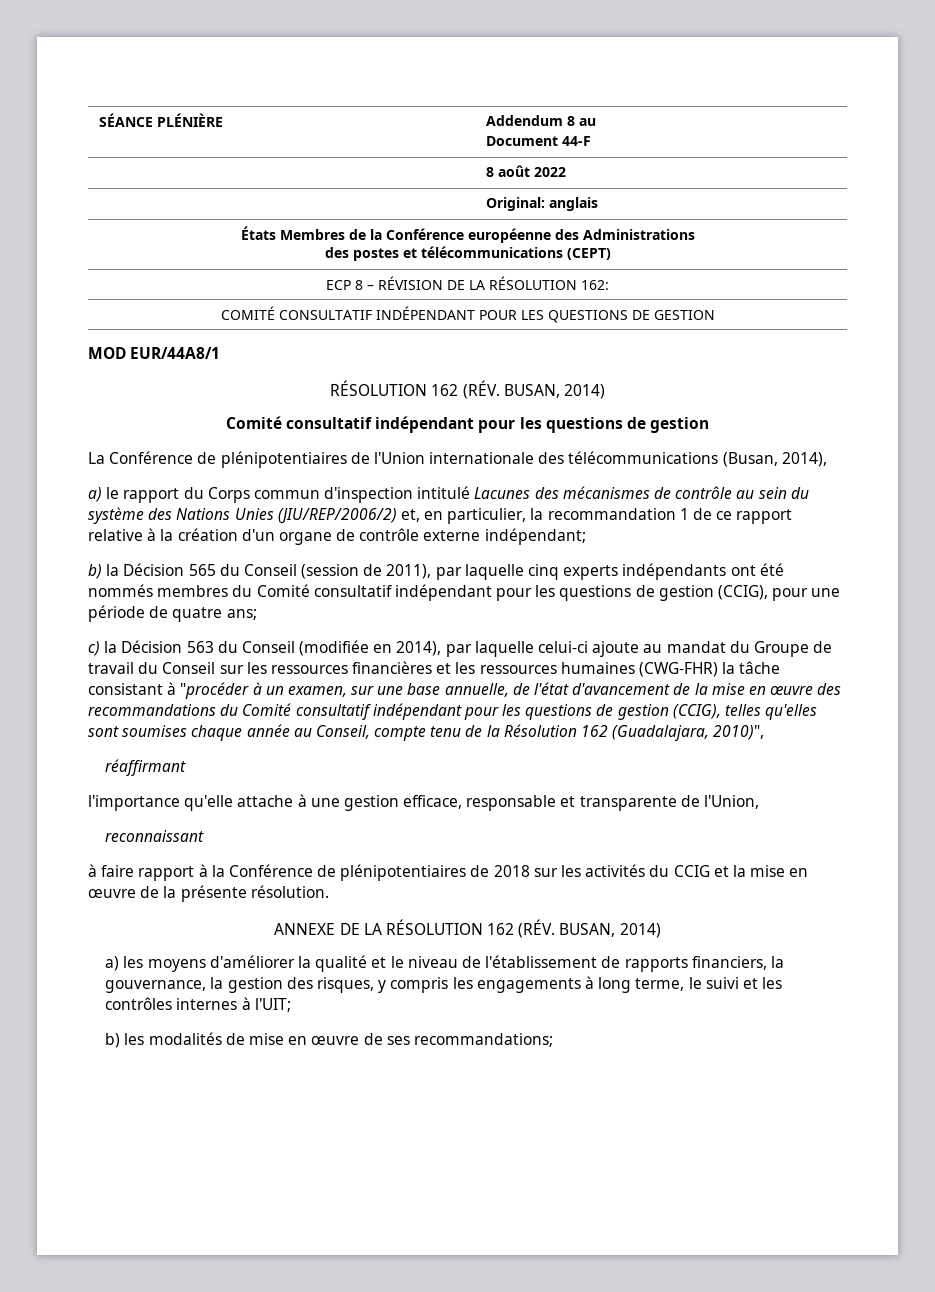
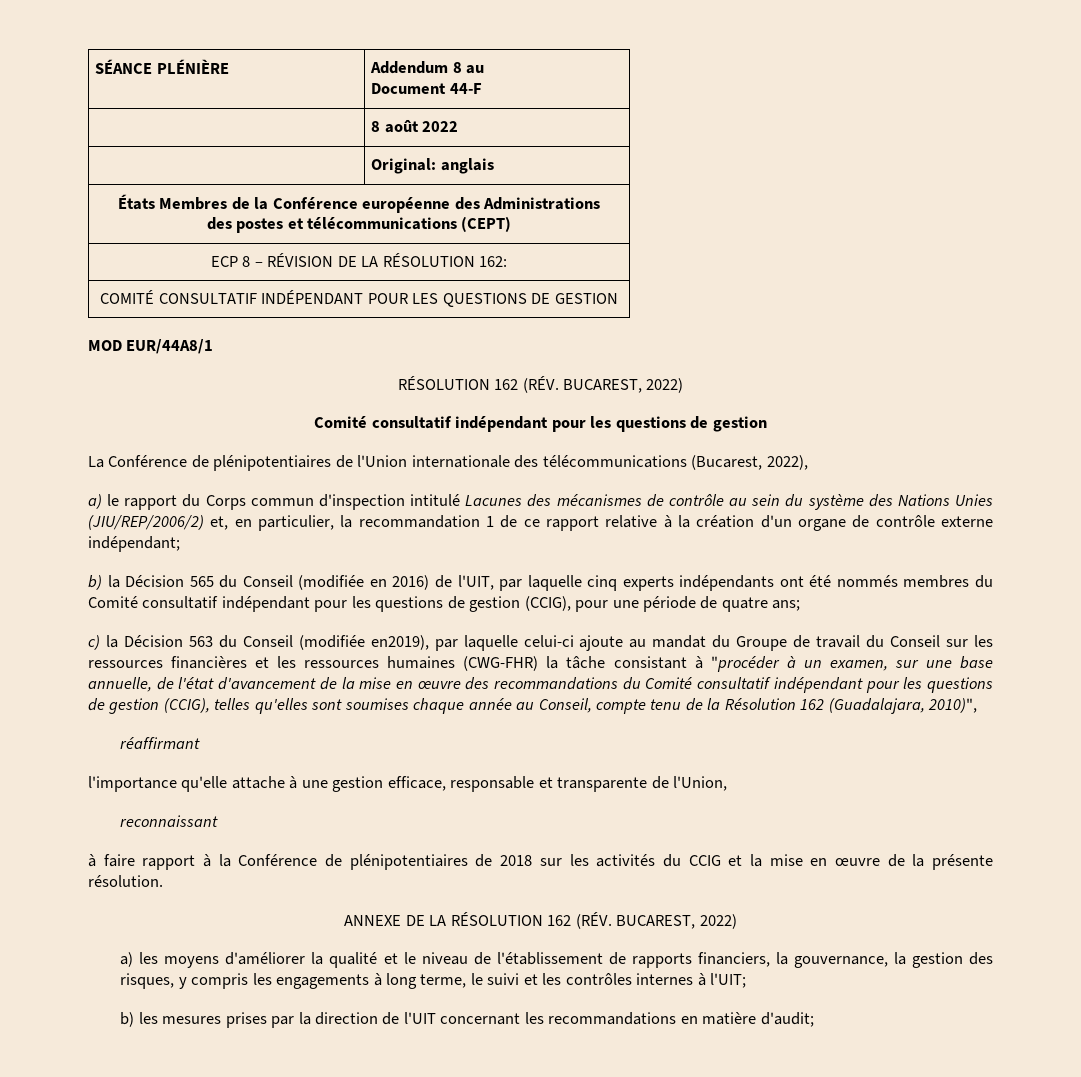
[503,384,605,399] BUSAN, 2014) -> [562,378,684,393] BUCAREST, 2022)
[722,452,827,467] (Busan, 2014), -> [691,455,808,470] (Bucarest, 2022),
[301,564,432,579] (session de 2011), -> [298,575,494,590] (modifiée en 2016) de l'UIT,
[373,641,442,656] en 2014), -> [370,635,429,650] en2019),
[559,923,661,938] BUSAN, 2014) -> [616,914,737,929] BUCAREST, 2022)
[148,1032,553,1047] modalités de mise en œuvre de ses recommandations; -> [162,1012,814,1028] mesures prises par la direction de l'UIT concernant les recommandations en matière d'audit;

